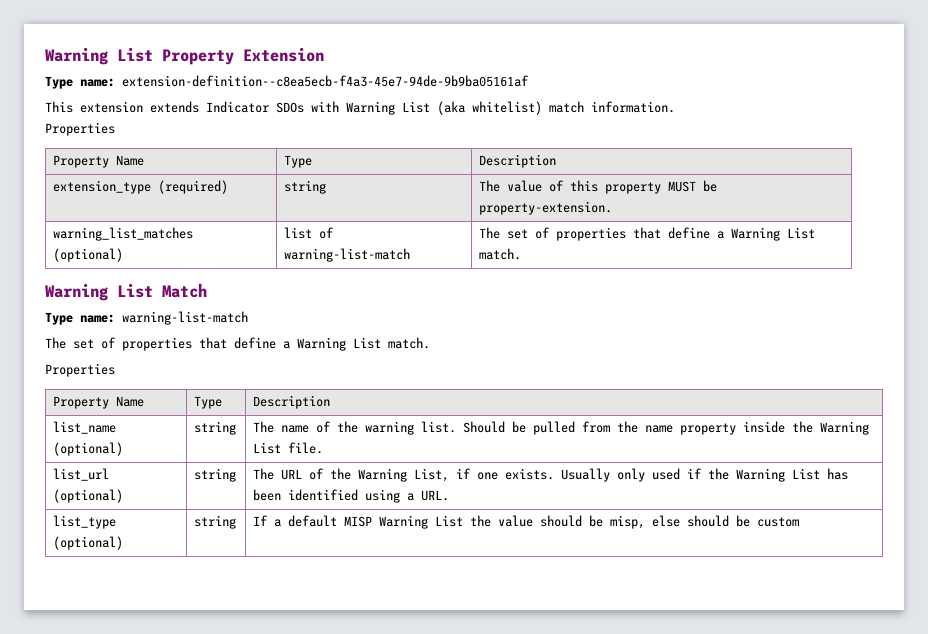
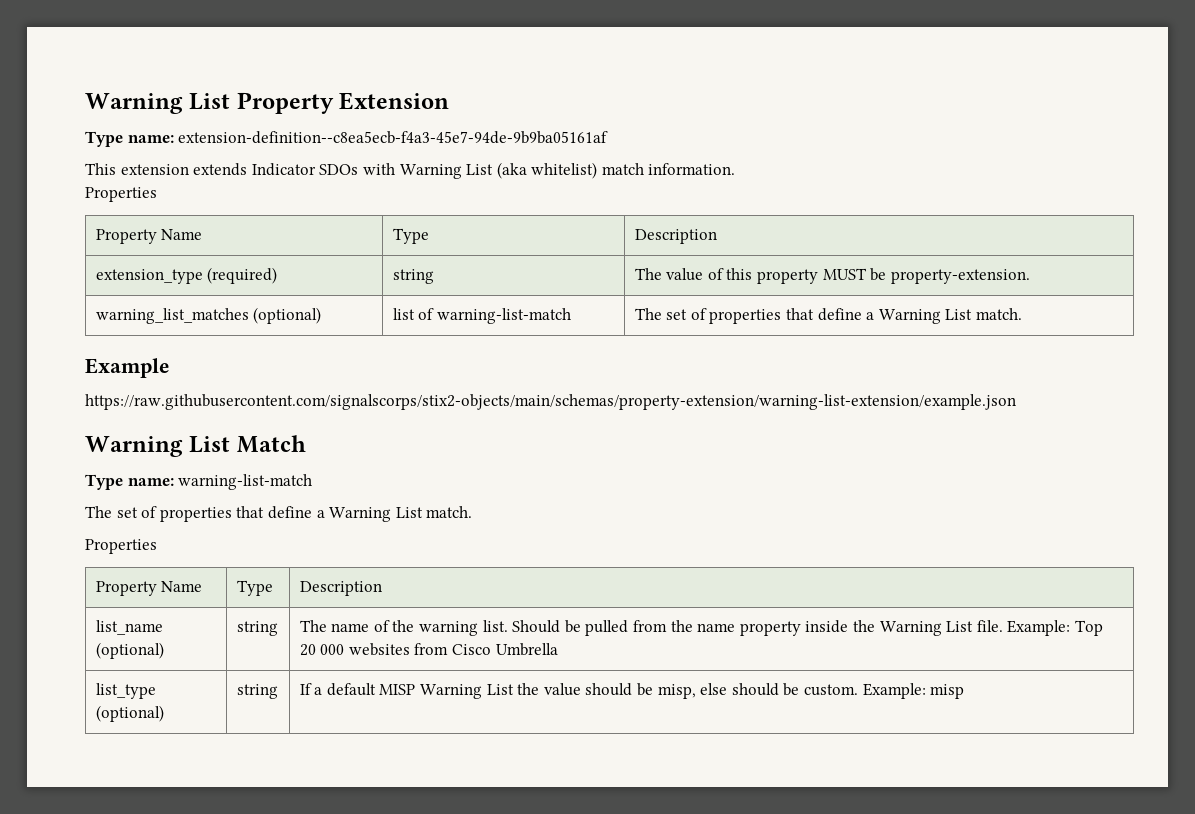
(522, 254) none -> [85,358,170,378] [85,394,1016,410] // Example // https://raw.githubusercontent.com/signalscorps/stix2-objects/main/schemas/property-extension/warning-list-extension/example.json
[53,468,110,481] [53,489,124,503] [194,468,237,482] [253,468,849,482] [253,489,450,503] // list_url (optional) | string | The URL of the Warning List, if one exists. Usually only used if the Warning List has been identified using a URL. -> [1007,620,1103,636] [299,643,558,656] Example: Top 20 000 websites from Cisco Umbrella
[757,517,800,527] custom -> [803,683,965,699] custom. Example: misp

